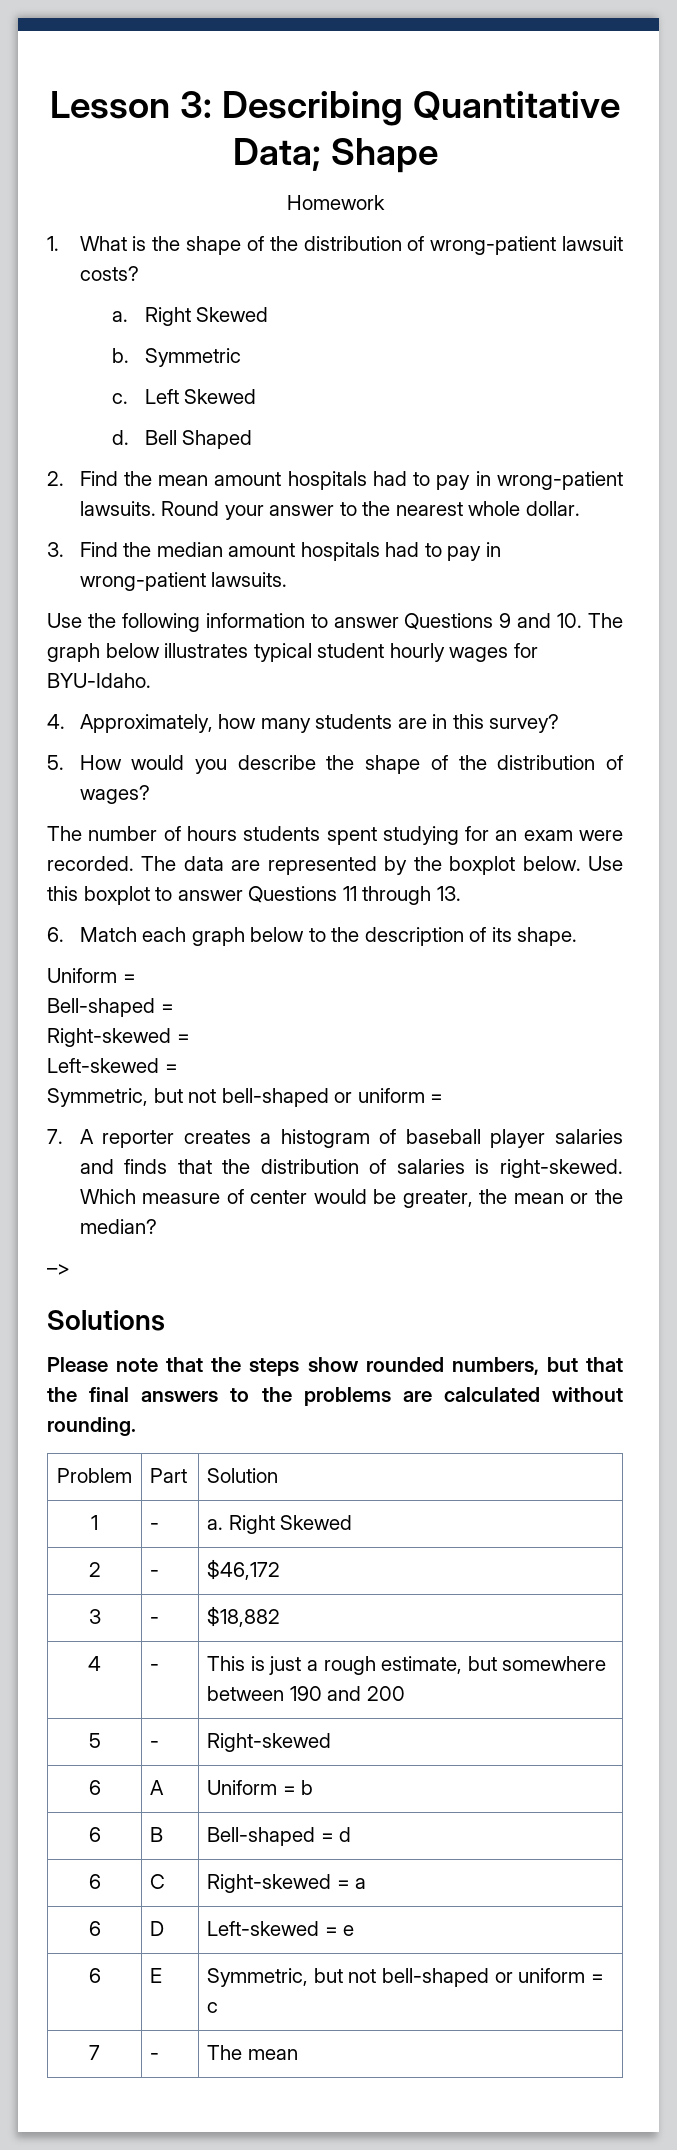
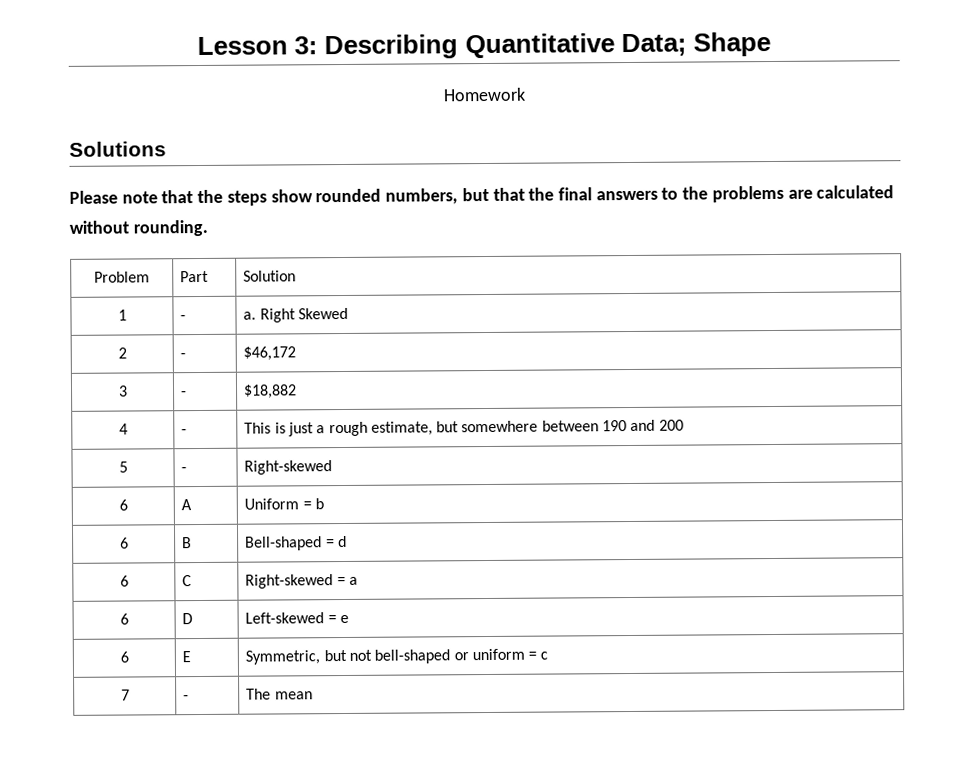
[47,236,623,255] [79,266,139,281] [112,307,269,326] [112,348,241,367] [112,389,257,404] [112,430,253,449] [47,471,623,490] [79,501,580,520] [47,542,501,561] [79,572,288,591] [47,613,623,632] [47,643,538,662] [47,673,151,688] [47,714,560,733] [47,755,624,774] [79,785,150,804] [47,826,623,845] [47,856,624,875] [47,886,461,905] [47,927,578,946] [47,968,136,983] [47,998,174,1017] [47,1028,190,1047] [47,1058,178,1073] [47,1088,444,1107] [47,1129,623,1148] [79,1159,623,1178] [79,1189,623,1208] [79,1219,157,1234] [47,1264,70,1275] // 1. What is the shape of the distribution of wrong-patient lawsuit costs? // a. Right Skewed // b. Symmetric // c. Left Skewed // d. Bell Shaped // 2. Find the mean amount hospitals had to pay in wrong-patient lawsuits. Round your answer to the nearest whole dollar. // 3. Find the median amount hospitals had to pay in wrong-patient lawsuits. // Use the following information to answer Questions 9 and 10. The graph below illustrates typical student hourly wages for BYU-Idaho. // 4. Approximately, how many students are in this survey? // 5. How would you describe the shape of the distribution of wages? // The number of hours students spent studying for an exam were recorded. The data are represented by the boxplot below. Use this boxplot to answer Questions 11 through 13. // 6. Match each graph below to the description of its shape. // Uniform = // Bell-shaped = // Right-skewed = // Left-skewed = // Symmetric, but not bell-shaped or uniform = // 7. A reporter creates a histogram of baseball player salaries and finds that the distribution of salaries is right-skewed. Which measure of center would be greater, the mean or the median? // –> -> (526, 94) none

